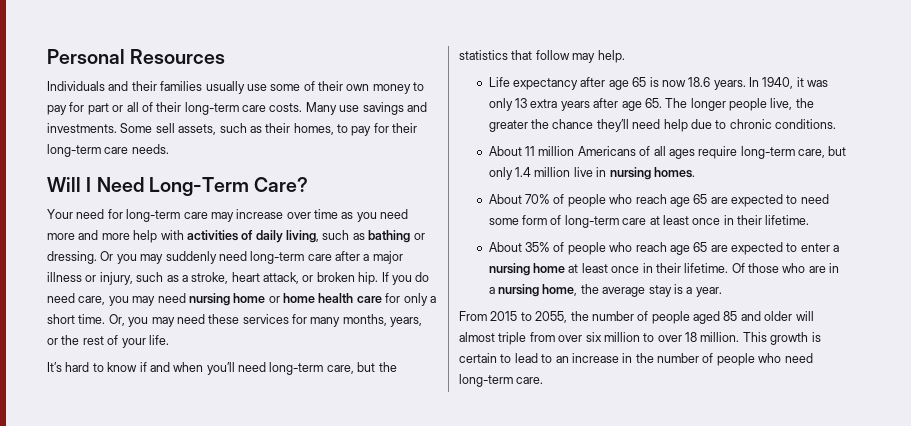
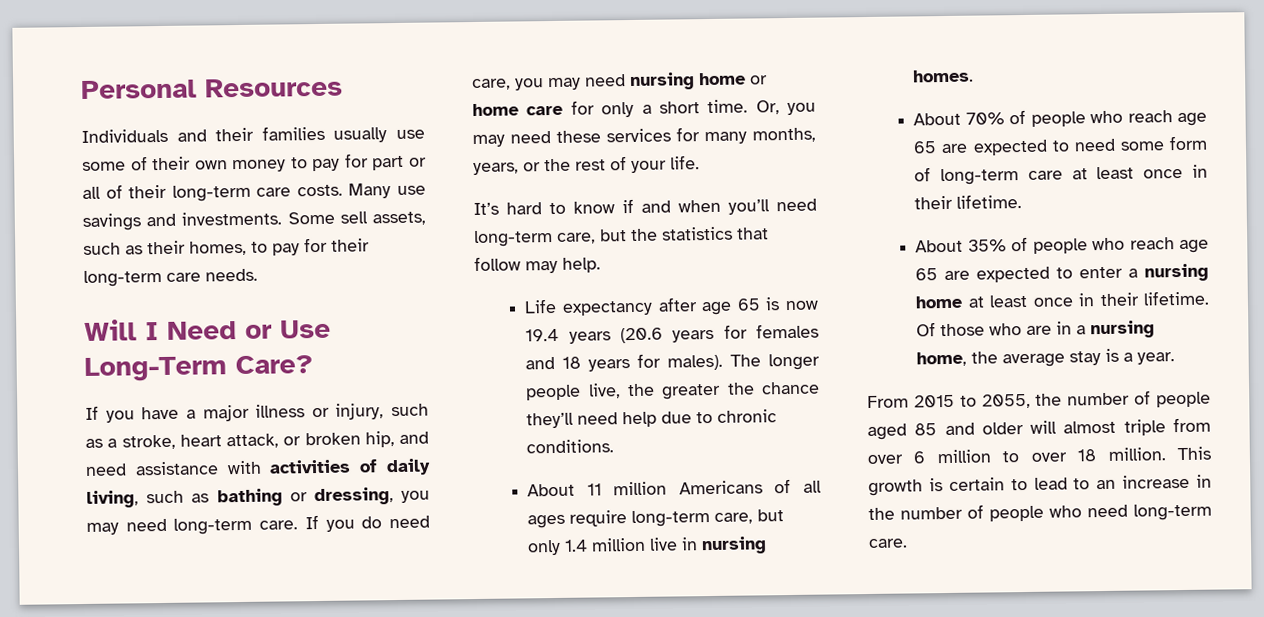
(144, 184) none -> [245,319,331,339] or Use
[47,209,409,222] [47,230,425,243] [47,251,360,264] Your need for long-term care may increase over time as you need more and more help with activities of daily living, such as bathing or dressing. Or you may suddenly need long-term care after -> [85,405,180,423] If you have
[358,272,379,285] hip. -> [364,431,429,448] [85,458,432,476] [86,487,430,508] [86,517,299,535] hip, and need assistance with activities of daily living, such as bathing or dressing, you may need long-term care.
[318,293,354,303] health -> (519, 110) none
[688,77,829,90] [488,98,662,111] 18.6 years. In 1940, it was only 13 extra years after age 65. -> [525,323,819,344] [525,353,724,372] 19.4 years (20.6 years for females and 18 years for males).
[585,332,602,342] six -> [913,451,926,464] 6

